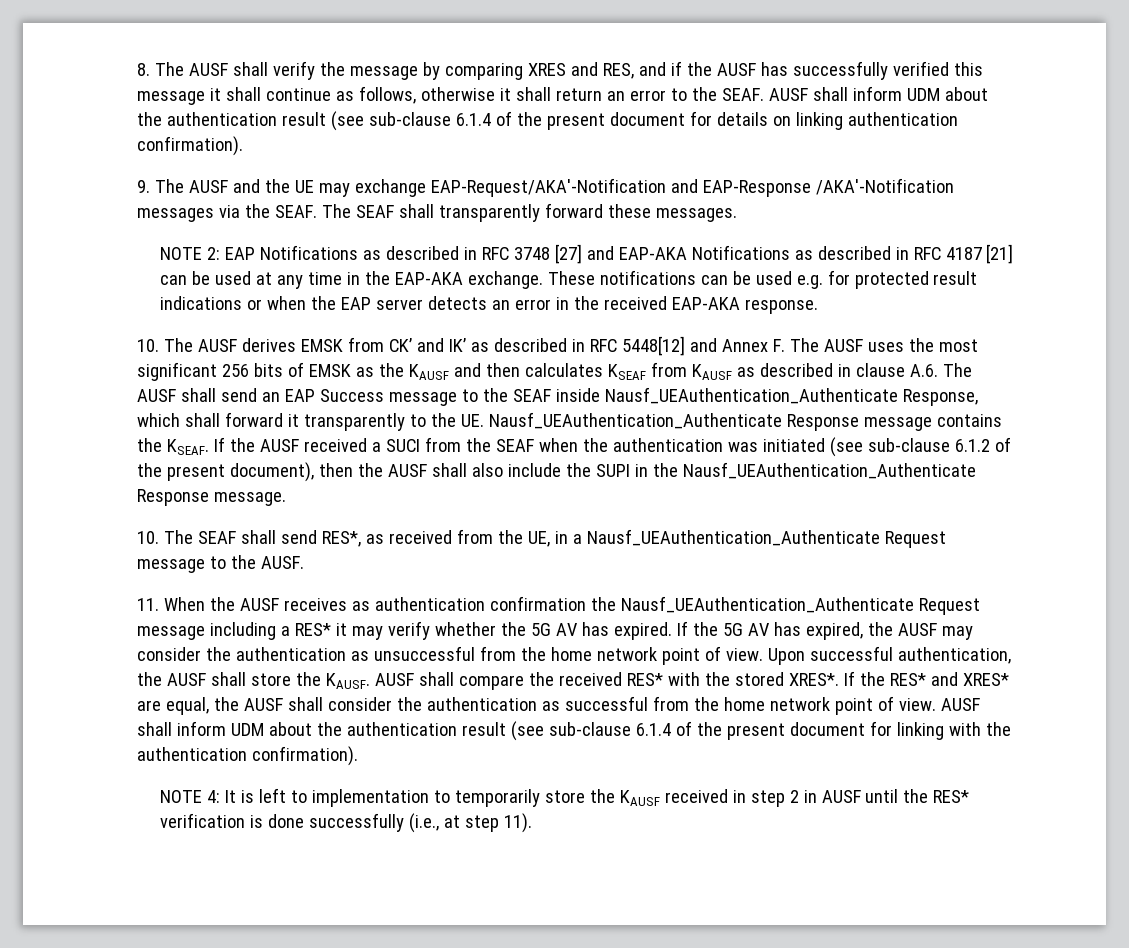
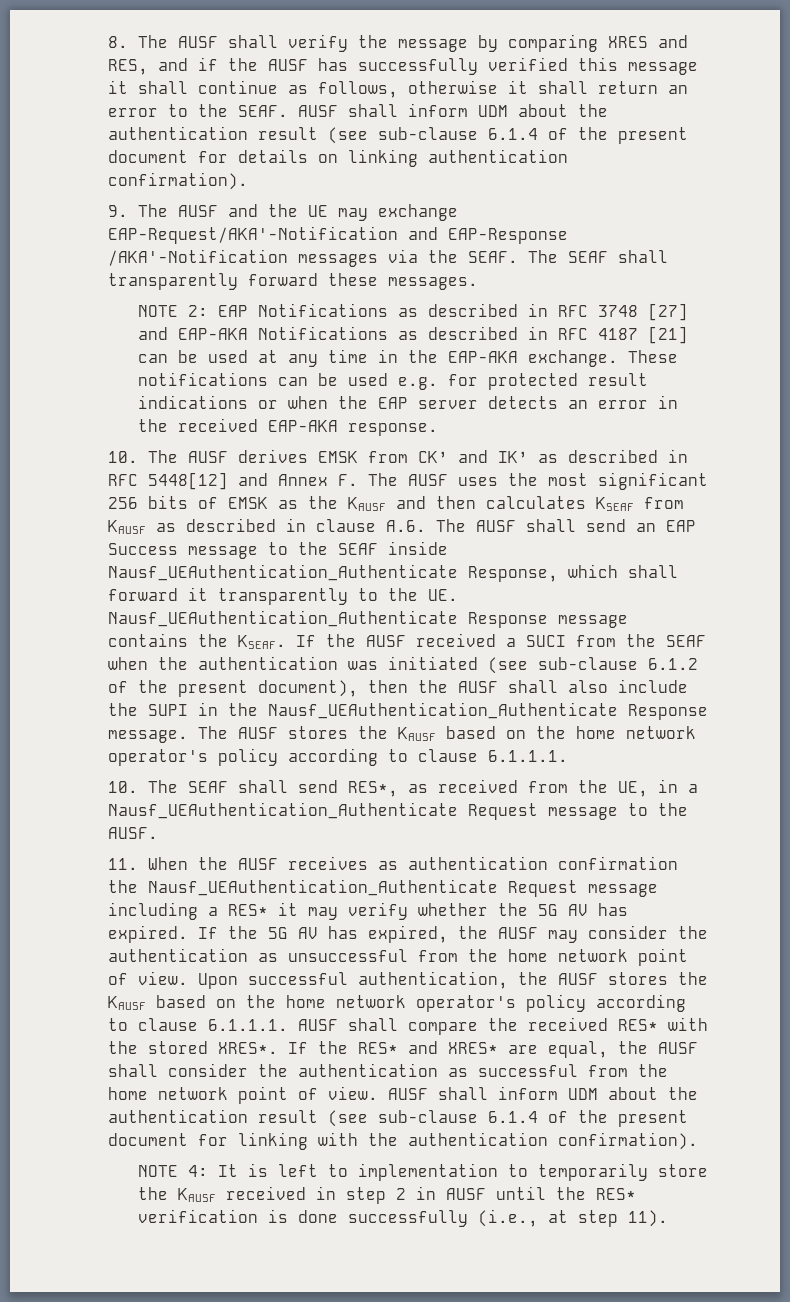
(286, 499) none -> [197,726,696,741] [107,748,568,766] The AUSF stores the KAUSF based on the home network operator's policy according to clause 6.1.1.1.
[210,672,370,689] shall store the KAUSF. -> [607,972,708,985] [107,994,686,1012] [107,1018,288,1031] stores the KAUSF based on the home network operator's policy according to clause 6.1.1.1.

